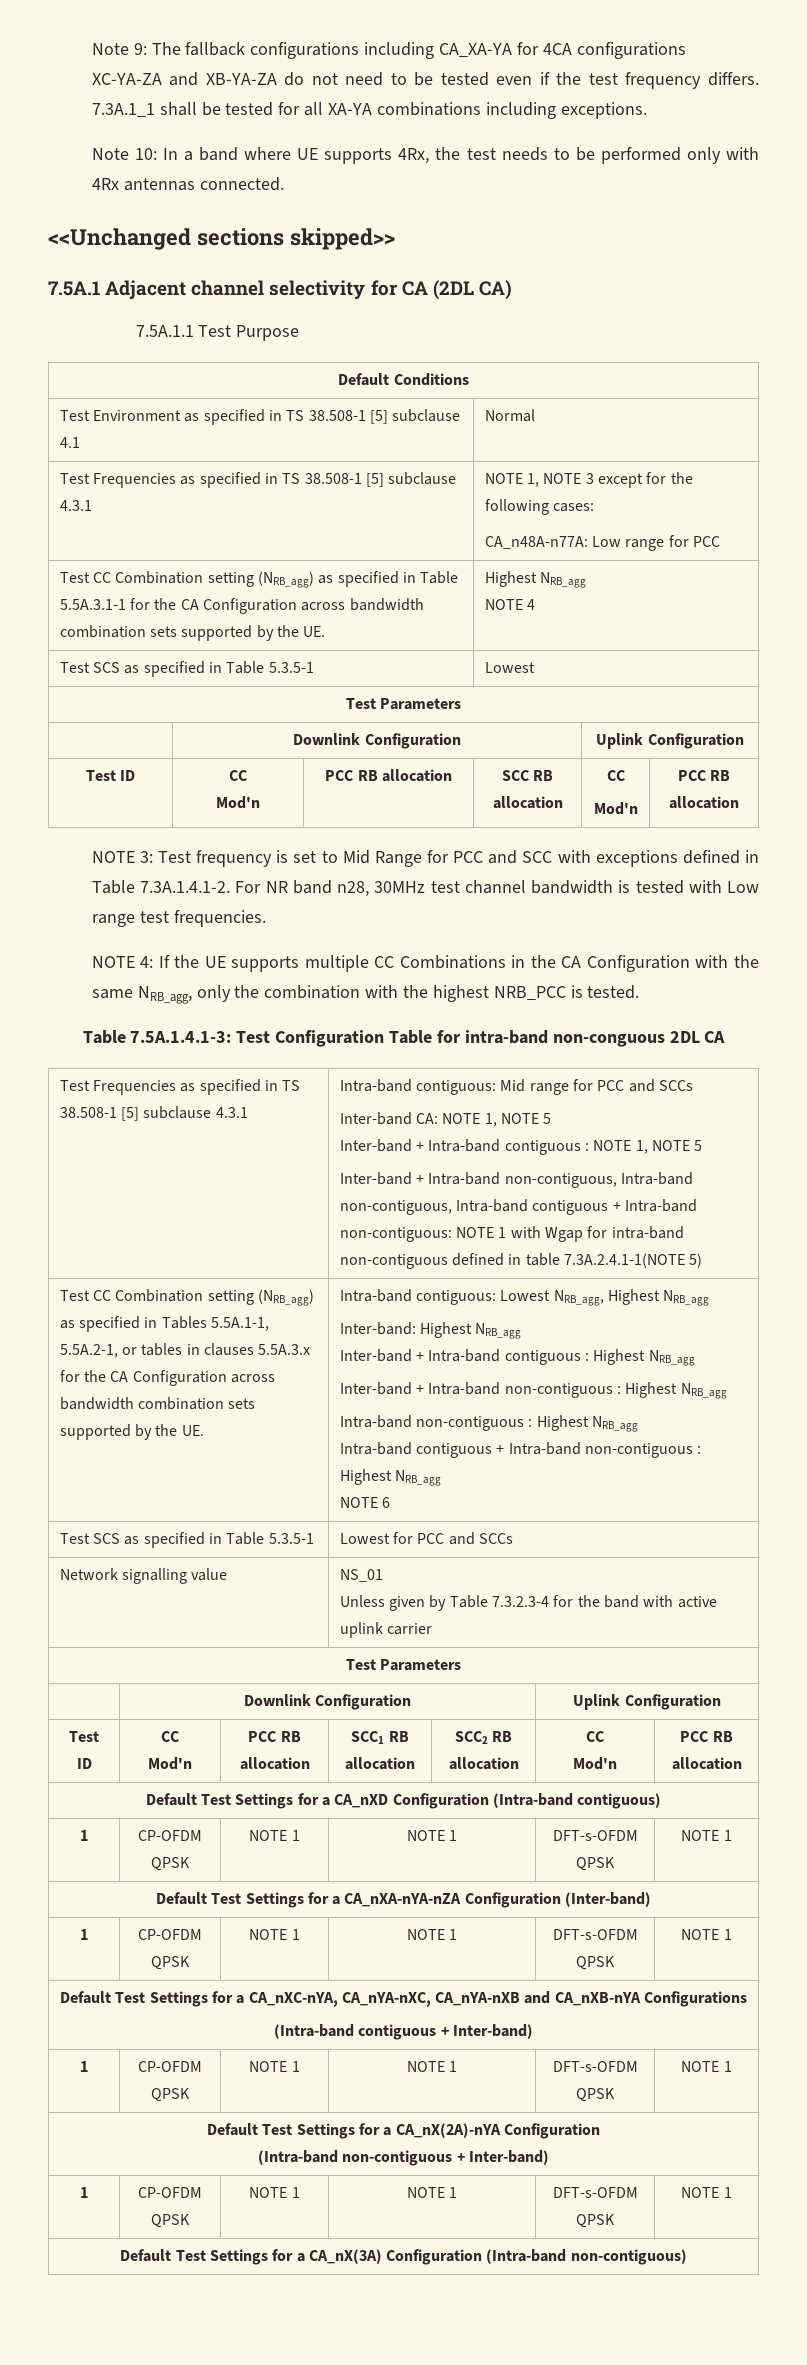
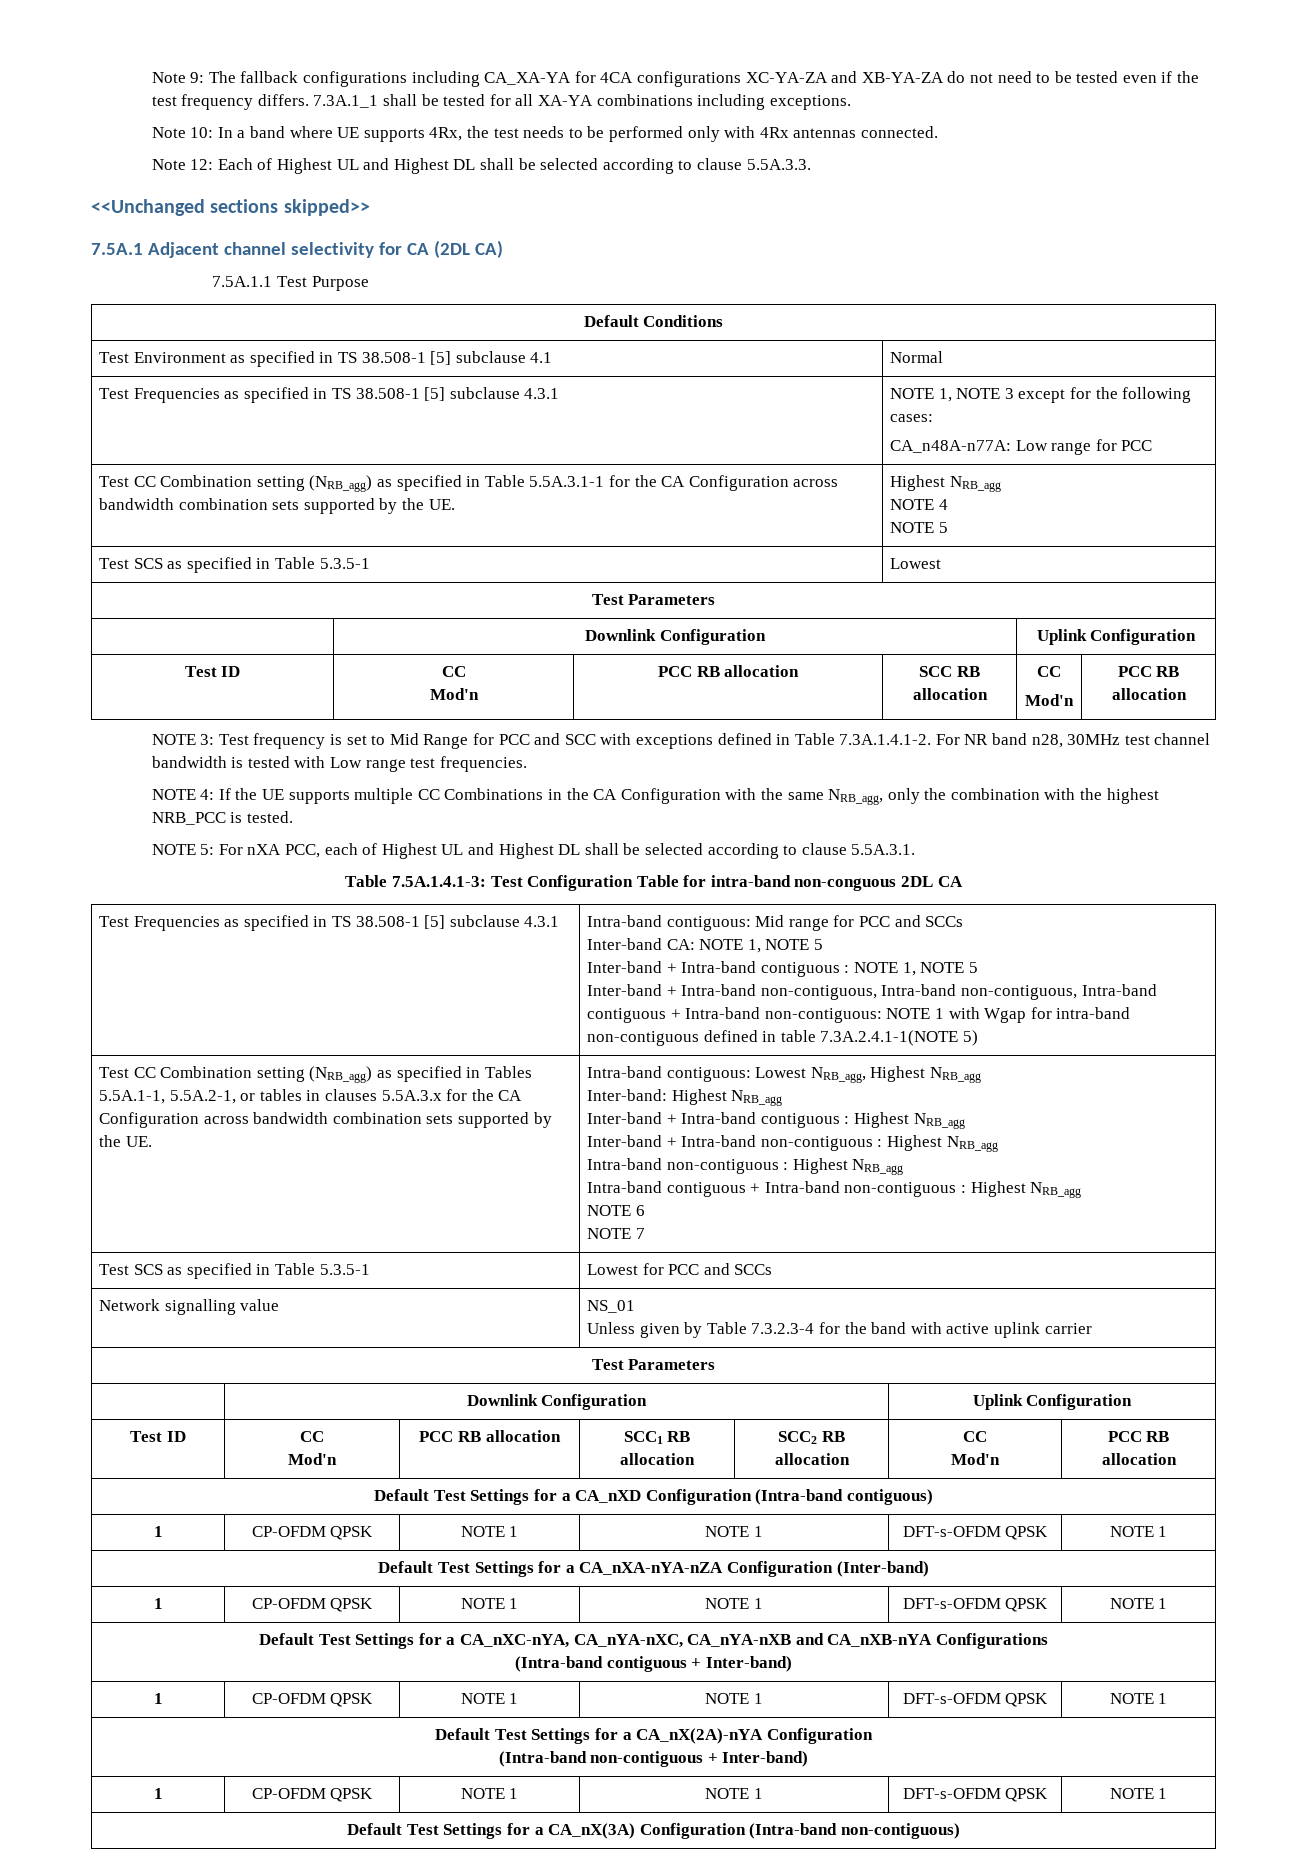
(284, 184) none -> [151,158,811,174] // Note 12: Each of Highest UL and Highest DL shall be selected according to clause 5.5A.3.3.
(536, 604) none -> [890,522,948,533] // NOTE 5
(640, 992) none -> [151,843,916,859] // NOTE 5: For nXA PCC, each of Highest UL and Highest DL shall be selected according to clause 5.5A.3.1.
(391, 1502) none -> [587,1228,645,1239] // NOTE 7

